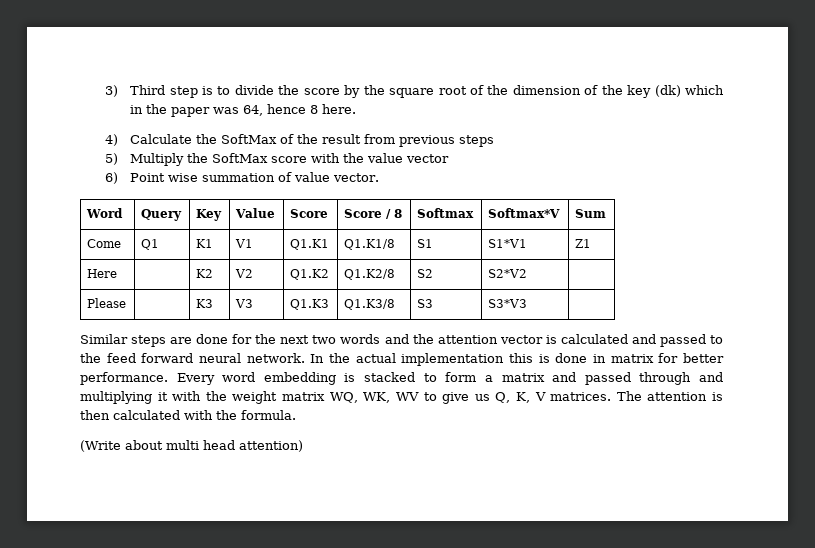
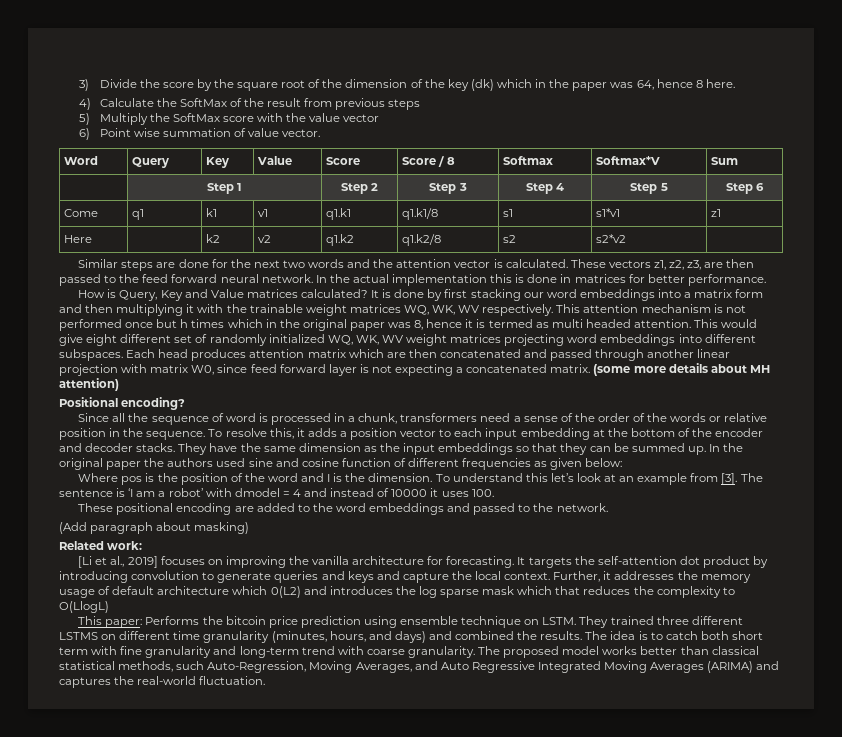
[130,85,274,98] Third step is to divide -> [99,79,137,88] Divide
[87,239,122,248] [141,239,160,250] [196,239,214,248] [235,239,254,248] [290,239,330,250] [344,239,396,250] [417,239,434,248] [488,239,528,248] [575,239,592,248] [87,269,118,278] [196,269,214,278] [235,269,254,278] [290,269,330,280] [344,269,396,280] [417,269,434,278] [488,269,528,278] [87,298,127,308] [196,299,214,308] [235,299,254,308] [290,299,330,310] [344,299,396,310] [417,299,434,308] [488,299,528,308] Come | Q1 | K1 | V1 | Q1.K1 | Q1.K1/8 | S1 | S1*V1 | Z1 // Here | | K2 | V2 | Q1.K2 | Q1.K2/8 | S2 | S2*V2 | // Please | | K3 | V3 | Q1.K3 | Q1.K3/8 | S3 | S3*V3 -> [206,183,243,194] [340,183,379,194] [429,183,467,194] [525,183,565,194] [630,183,668,194] [725,183,765,194] [63,209,98,217] [131,209,144,220] [205,208,217,217] [257,209,268,217] [325,208,351,220] [401,208,438,220] [502,209,513,217] [595,208,620,217] [710,209,721,217] [63,235,92,243] [205,234,220,243] [257,235,271,243] [325,234,354,246] [401,234,441,246] [502,235,516,243] [595,234,626,243] | Step 1 | Step 2 | Step 3 | Step 4 | Step 5 | Step 6 // Come | q1 | k1 | v1 | q1.k1 | q1.k1/8 | s1 | s1*v1 | z1 // Here | | k2 | v2 | q1.k2 | q1.k2/8 | s2 | s2*v2
[560,334,656,344] calculated and -> [505,259,755,270] calculated. These vectors z1, z2, z3, are then
[610,354,654,363] matrix -> [574,274,626,283] matrices
[176,372,724,385] [80,391,723,404] [80,410,296,420] [80,440,303,452] Every word embedding is stacked to form a matrix and passed through and multiplying it with the weight matrix WQ, WK, WV to give us Q, K, V matrices. The attention is then calculated with the formula. // (Write about multi head attention) -> [78,289,764,301] [59,304,746,316] [59,319,758,331] [59,334,756,346] [59,349,731,361] [59,363,770,376] [59,378,119,391] [59,397,186,410] [78,413,768,425] [59,428,764,440] [59,443,744,455] [59,458,623,470] [78,473,763,485] [59,488,494,497] [78,503,608,515] [59,522,250,534] [59,541,143,550] [78,556,769,568] [59,571,751,583] [59,586,735,598] [59,601,109,613] [78,616,743,628] [59,631,763,643] [59,646,759,658] [59,661,780,673] [59,676,266,688] // How is Query, Key and Value matrices calculated? It is done by first stacking our word embeddings into a matrix form and then multiplying it with the trainable weight matrices WQ, WK, WV respectively. This attention mechanism is not performed once but h times which in the original paper was 8, hence it is termed as multi headed attention. This would give eight different set of randomly initialized WQ, WK, WV weight matrices projecting word embeddings into different subspaces. Each head produces attention matrix which are then concatenated and passed through another linear projection with matrix W0, since feed forward layer is not expecting a concatenated matrix. (some more details about MH attention) // Positional encoding? // Since all the sequence of word is processed in a chunk, transformers need a sense of the order of the words or relative position in the sequence. To resolve this, it adds a position vector to each input embedding at the bottom of the encoder and decoder stacks. They have the same dimension as the input embeddings so that they can be summed up. In the original paper the authors used sine and cosine function of different frequencies as given below: // Where pos is the position of the word and I is the dimension. To understand this let’s look at an example from [3]. The sentence is ‘I am a robot’ with dmodel = 4 and instead of 10000 it uses 100. // These positional encoding are added to the word embeddings and passed to the network. // (Add paragraph about masking) // Related work: // [Li et al., 2019] focuses on improving the vanilla architecture for forecasting. It targets the self-attention dot product by introducing convolution to generate queries and keys and capture the local context. Further, it addresses the memory usage of default architecture which 0(L2) and introduces the log sparse mask which that reduces the complexity to O(LlogL) // This paper: Performs the bitcoin price prediction using ensemble technique on LSTM. They trained three different LSTMS on different time granularity (minutes, hours, and days) and combined the results. The idea is to catch both short term with fine granularity and long-term trend with coarse granularity. The proposed model works better than classical statistical methods, such Auto-Regression, Moving Averages, and Auto Regressive Integrated Moving Averages (ARIMA) and captures the real-world fluctuation.

